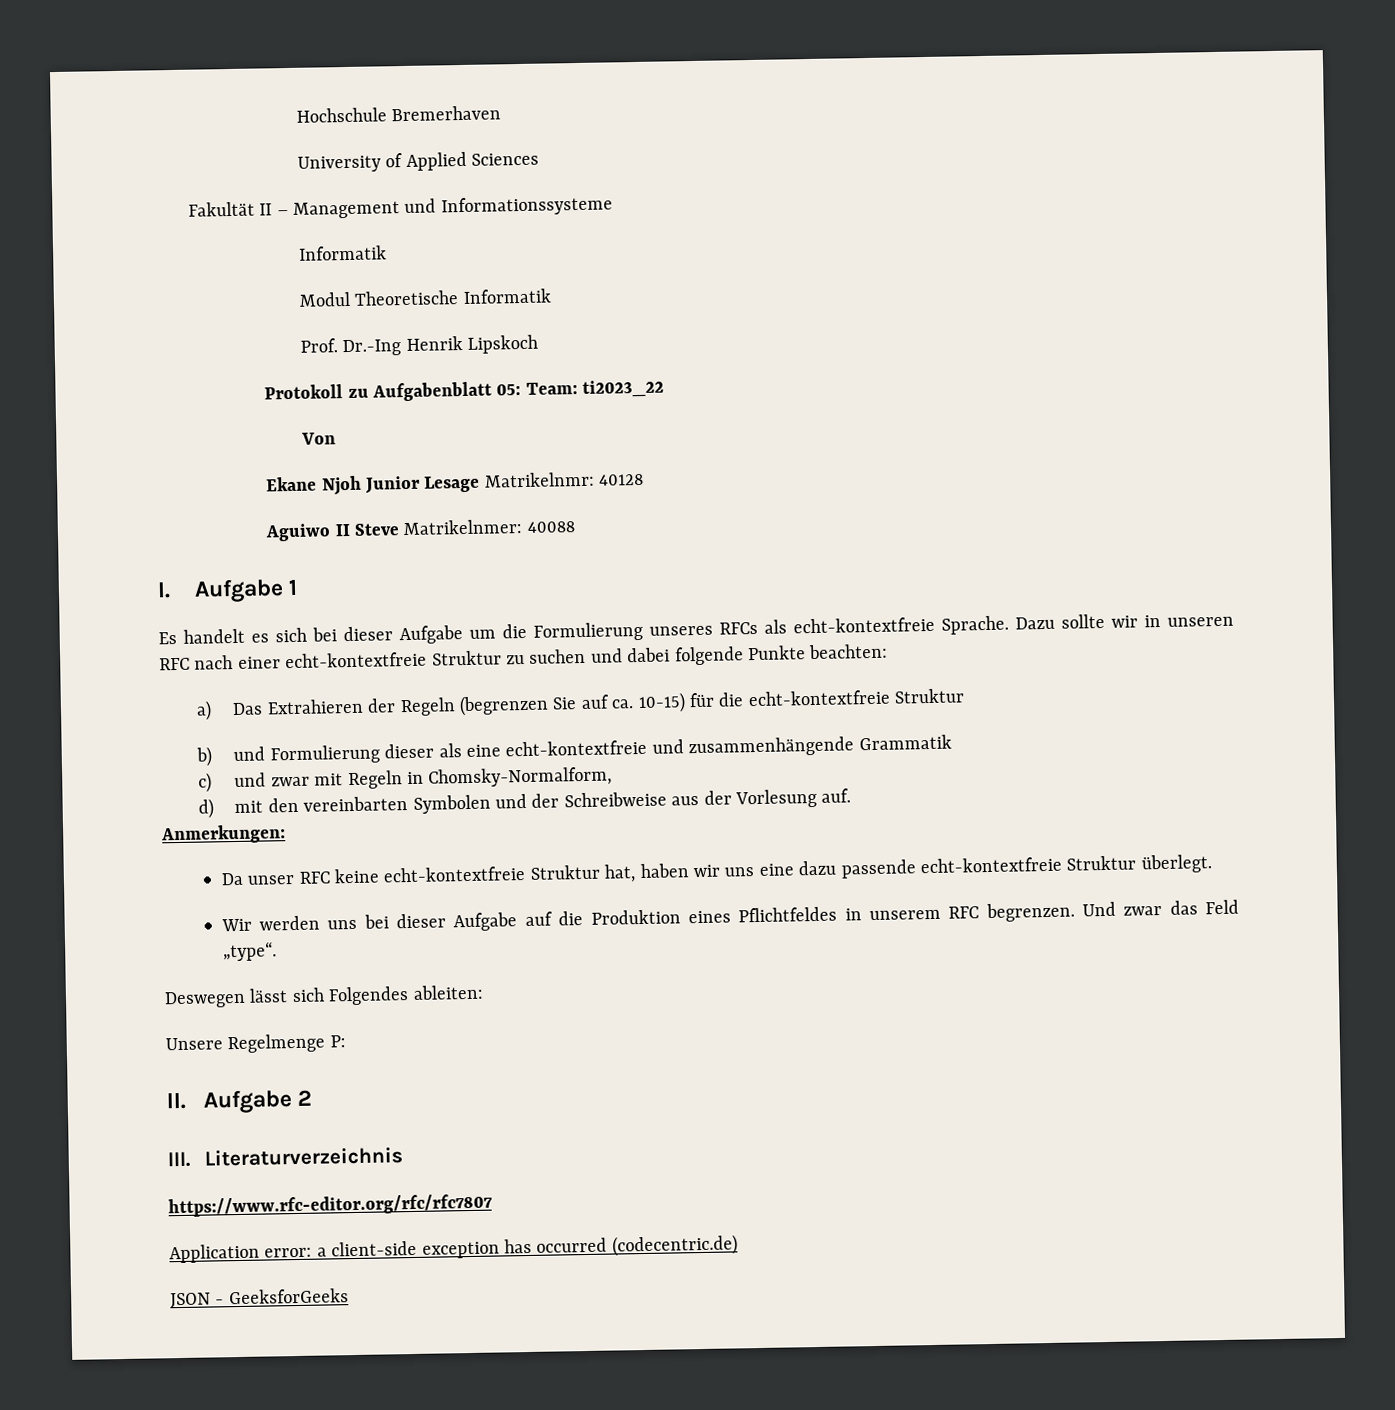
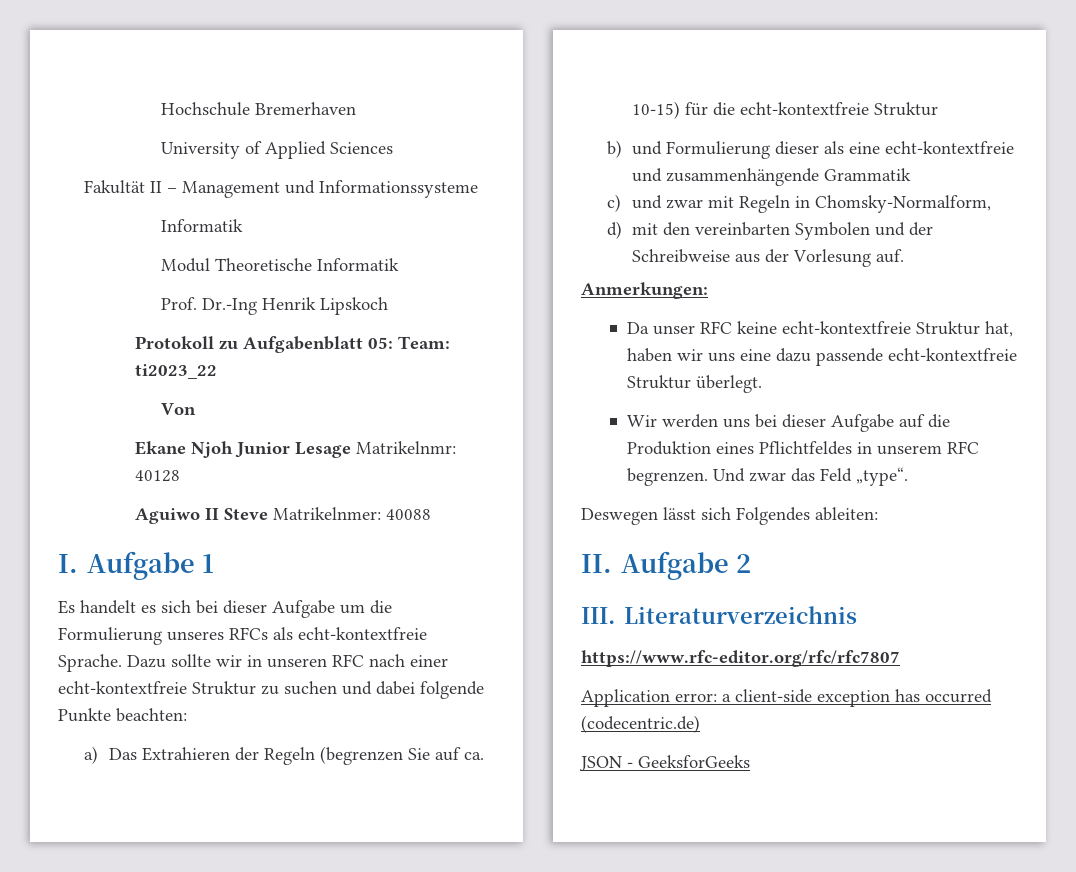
[165,1033,346,1054] // Unsere Regelmenge P: -> (878, 514) none

